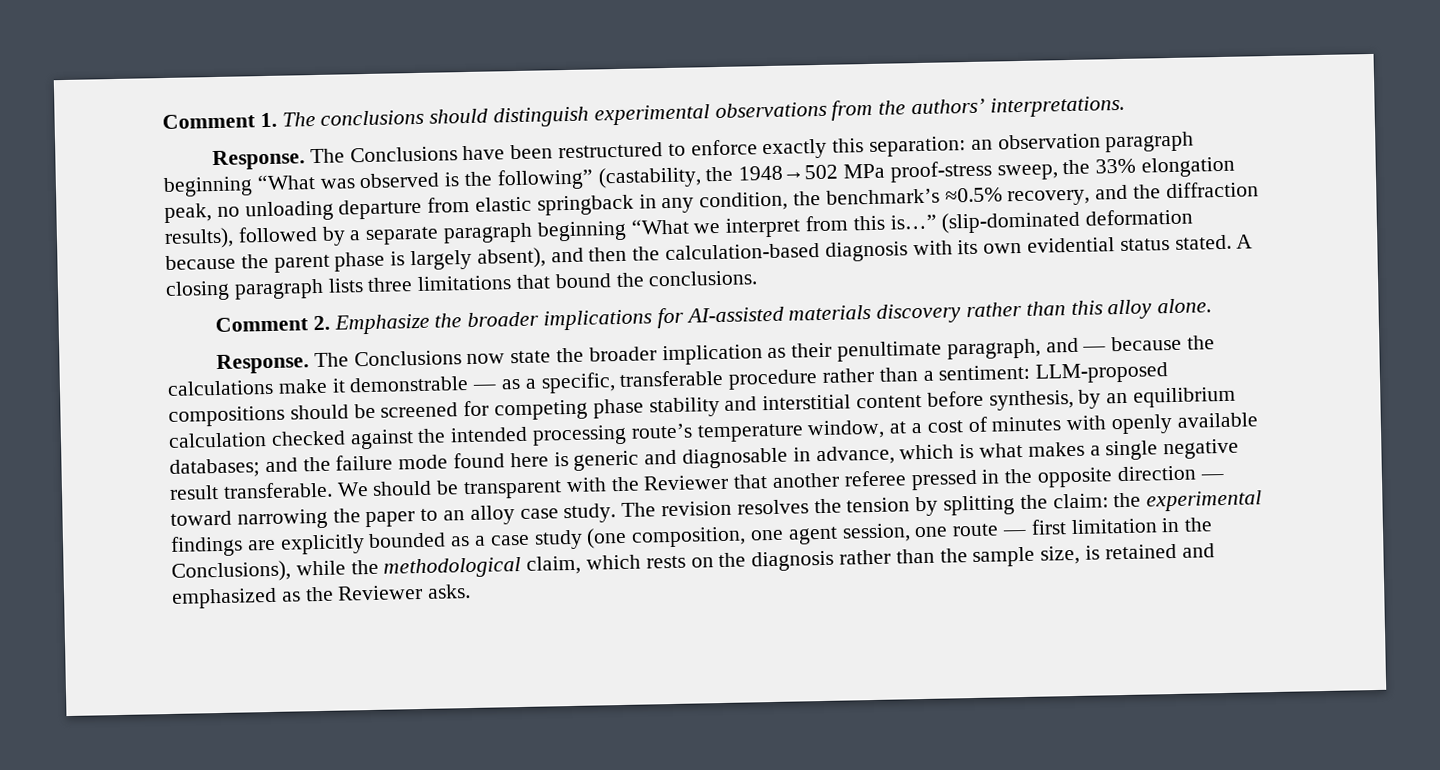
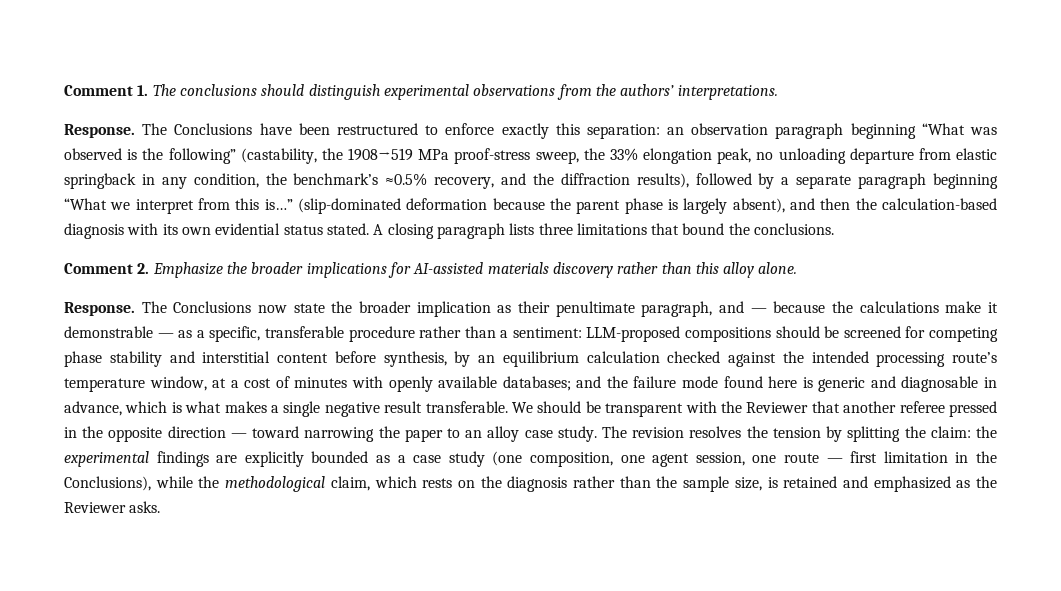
[738,164,839,181] 1948→502 -> [348,148,413,161] 1908→519

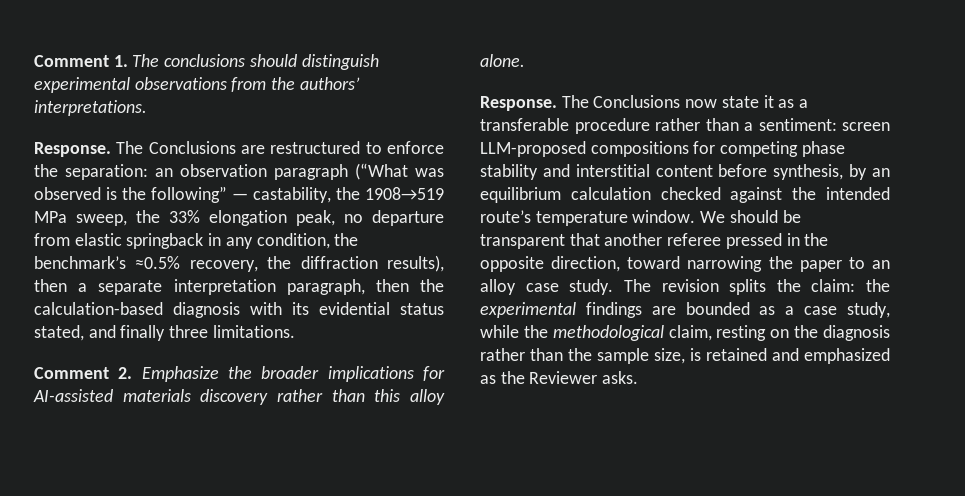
[259,123,330,135] have been -> [241,145,265,154] are
[501,123,580,139] exactly this -> [34,164,58,177] the
[850,123,965,139] beginning “What -> [355,163,408,180] (“What
[240,148,317,164] (castability, -> [232,187,331,203] — castability,
[454,148,531,164] proof-stress -> (67, 217) none
[778,148,846,164] unloading -> (363, 218) none
[501,173,527,185] and -> (258, 266) none
[695,173,998,189] [64,198,816,214] followed by a separate paragraph beginning “What we interpret from this is…” (slip-dominated deformation because the parent phase is largely absent), and -> [34,279,365,295] then a separate interpretation paragraph,
[181,227,211,235] own -> (309, 308) none
[326,223,835,239] stated. A closing paragraph lists three limitations that bound the conclusions. -> [34,325,295,341] stated, and finally three limitations.
[331,301,998,317] [64,326,261,342] the broader implication as their penultimate paragraph, and — because the calculations make it demonstrable — as a specific, -> [763,95,809,108] it as a
(582, 332) none -> [842,122,890,131] screen
[775,326,901,338] should be screened -> (689, 149) none
[876,352,946,367] processing -> (890, 193) none
[149,376,997,392] [64,401,508,417] window, at a cost of minutes with openly available databases; and the failure mode found here is generic and diagnosable in advance, which is what makes a single negative result transferable. -> [632,210,696,223] window.
[685,401,809,413] with the Reviewer -> (565, 241) none
[167,426,247,438] direction — -> [551,256,621,272] direction,
[689,426,901,442] resolves the tension by splitting -> [729,279,767,295] splits
[244,451,304,467] explicitly -> (676, 310) none
[448,451,998,467] [64,476,151,491] study (one composition, one agent session, one route — first limitation in the Conclusions), -> [846,302,890,318] study,
[374,476,453,488] which rests -> [716,325,767,341] resting

